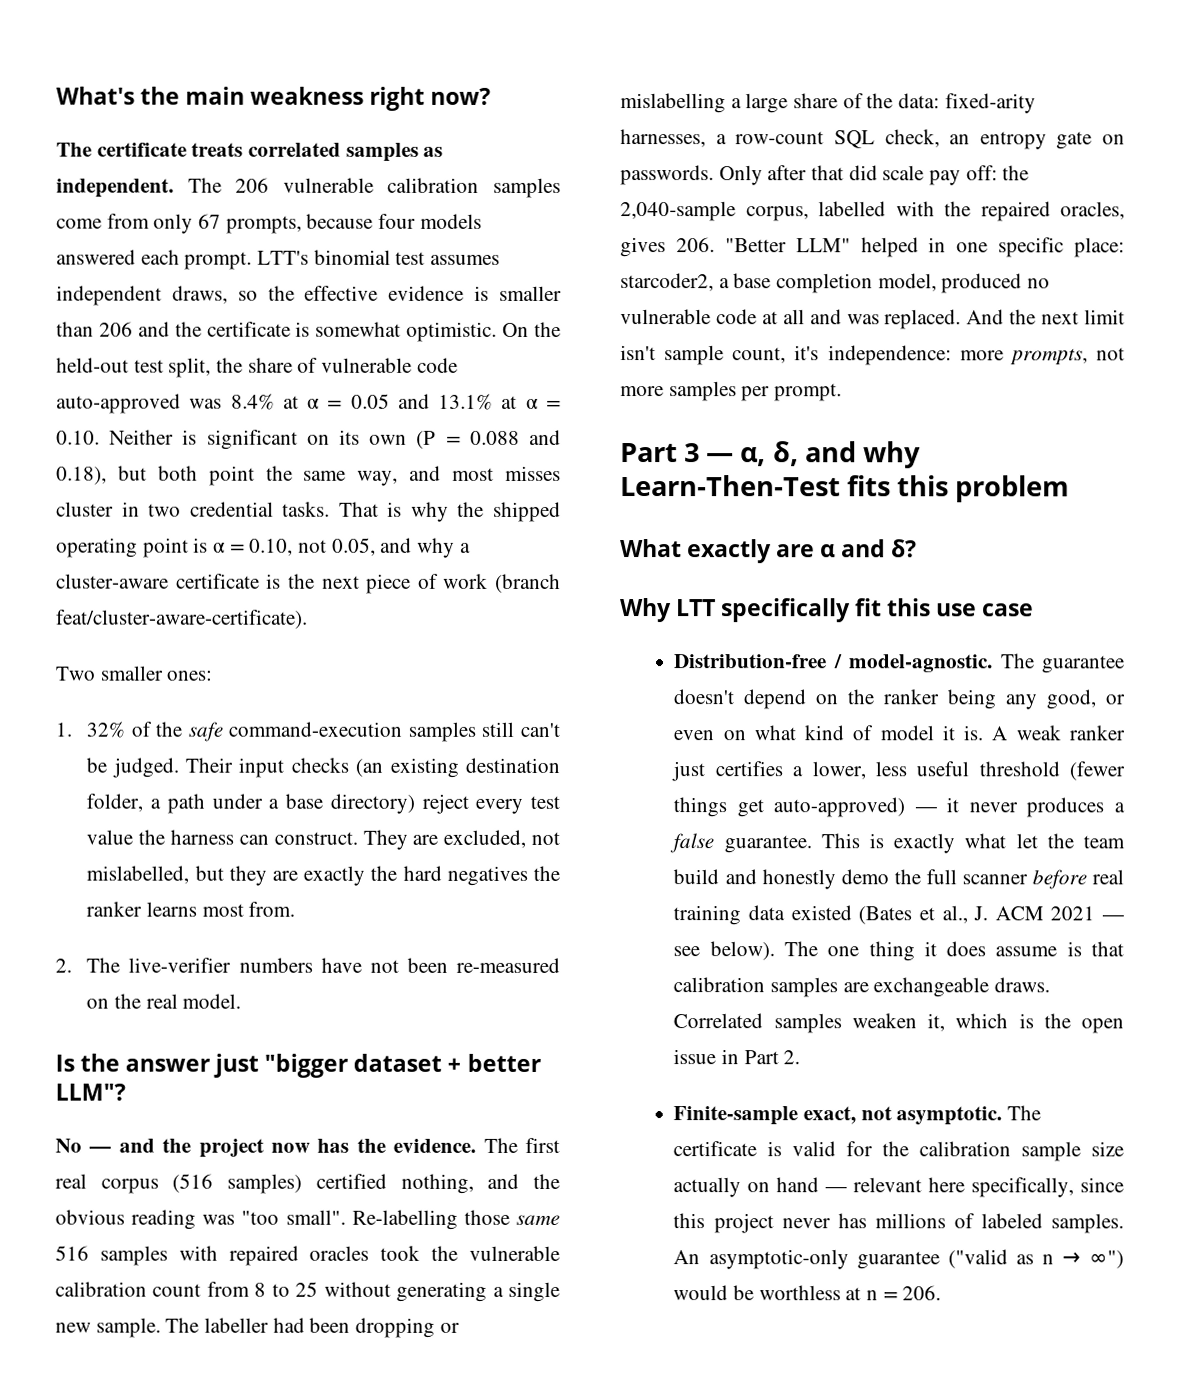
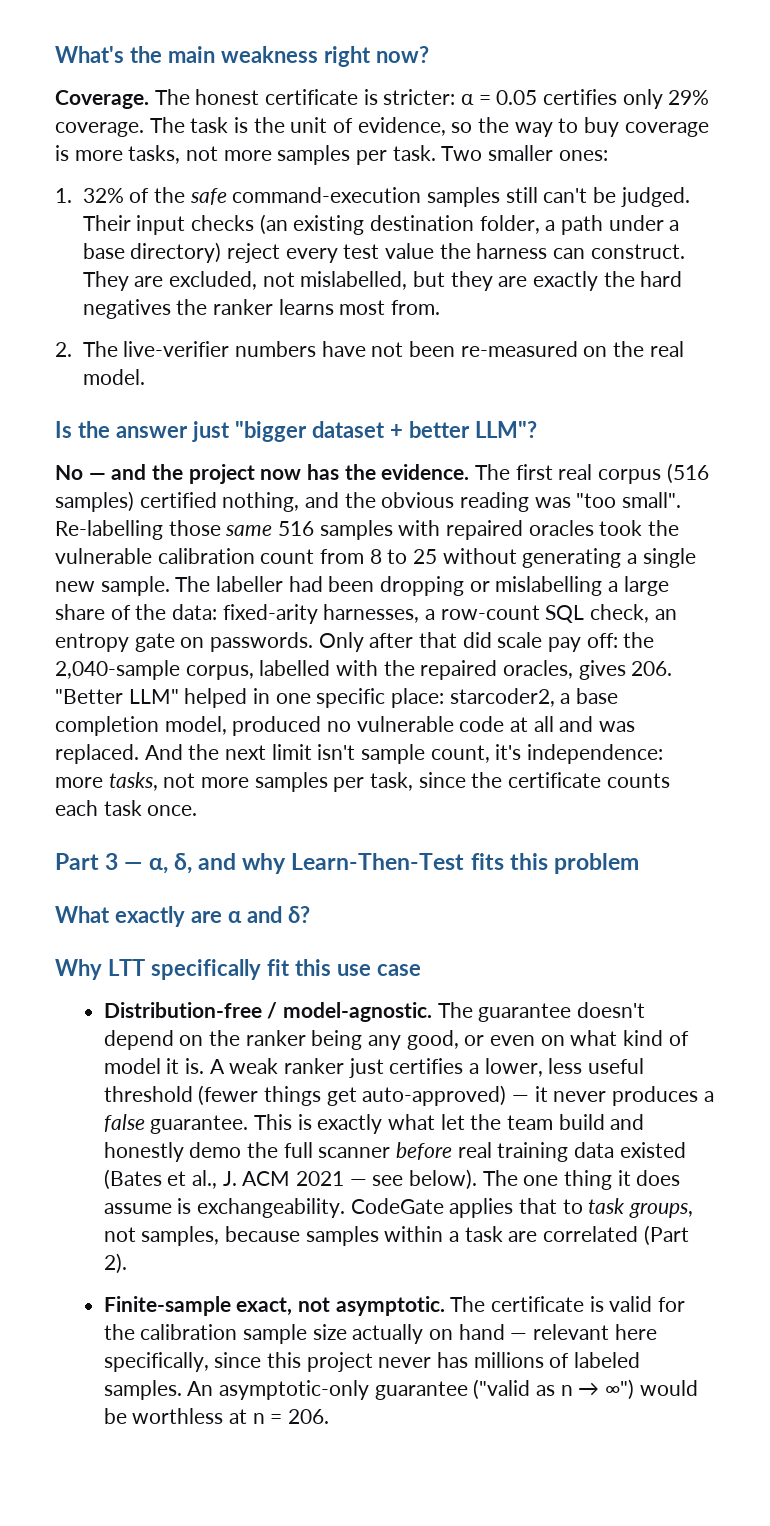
[56,142,444,162] [56,177,561,198] [56,213,482,234] [56,249,501,270] [56,285,562,306] [56,321,561,342] [56,357,458,378] [56,393,561,414] [56,429,561,450] [56,465,562,486] [56,501,561,522] [56,537,471,558] [56,573,561,594] [56,609,308,629] The certificate treats correlated samples as independent. The 206 vulnerable calibration samples come from only 67 prompts, because four models answered each prompt. LTT's binomial test assumes independent draws, so the effective evidence is smaller than 206 and the certificate is somewhat optimistic. On the held-out test split, the share of vulnerable code auto-approved was 8.4% at α = 0.05 and 13.1% at α = 0.10. Neither is significant on its own (P = 0.088 and 0.18), but both point the same way, and most misses cluster in two credential tasks. That is why the shipped operating point is α = 0.10, not 0.05, and why a cluster-aware certificate is the next piece of work (branch feat/cluster-aware-certificate). // -> [55,89,710,109] [55,117,709,137] [55,145,436,165] Coverage. The honest certificate is stricter: α = 0.05 certifies only 29% coverage. The task is the unit of evidence, so the way to buy coverage is more tasks, not more samples per task.
[1009,347,1125,366] [620,381,843,402] prompts, not more samples per prompt. -> [108,772,670,792] [55,800,198,816] tasks, not more samples per task, since the certificate counts each task once.
[1091,941,1124,957] [673,977,1051,998] [673,1013,1124,1034] [673,1049,801,1065] that calibration samples are exchangeable draws. Correlated samples weaken it, which is the open issue in Part 2. -> [196,1198,693,1218] [103,1225,689,1246] [103,1253,127,1274] exchangeability. CodeGate applies that to task groups, not samples, because samples within a task are correlated (Part 2).

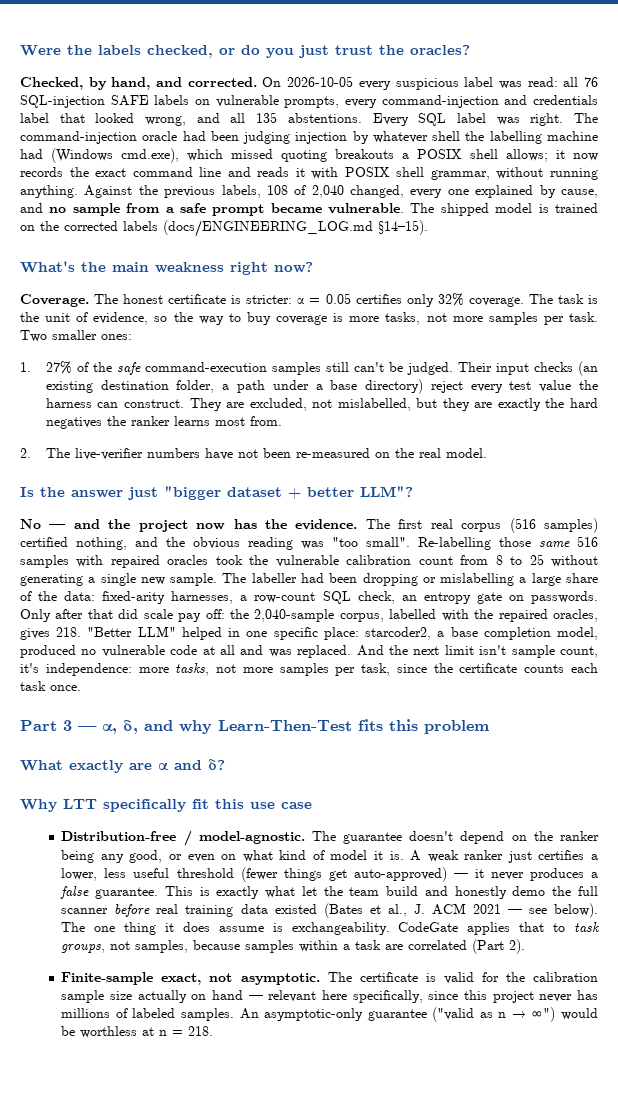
(55, 54) none -> [20,45,470,58] [20,76,598,90] [20,95,598,108] [20,112,598,126] [20,131,598,144] [20,148,598,163] [20,167,599,180] [20,185,598,198] [20,203,598,216] [20,220,428,237] Were the labels checked, or do you just trust the oracles? // Checked, by hand, and corrected. On 2026-10-05 every suspicious label was read: all 76 SQL-injection SAFE labels on vulnerable prompts, every command-injection and credentials label that looked wrong, and all 135 abstentions. Every SQL label was right. The command-injection oracle had been judging injection by whatever shell the labelling machine had (Windows cmd.exe), which missed quoting breakouts a POSIX shell allows; it now records the exact command line and reads it with POSIX shell grammar, without running anything. Against the previous labels, 108 of 2,040 changed, every one explained by cause, and no sample from a safe prompt became vulnerable. The shipped model is trained on the corrected labels (docs/ENGINEERING_LOG.md §14–15). //
[668,90,710,105] 29% -> [437,293,464,306] 32%
[82,188,124,203] 32% -> [45,361,72,374] 27%
[631,661,673,676] 206. -> [56,627,82,637] 218.
[287,1409,329,1424] 206. -> [188,1026,214,1036] 218.

